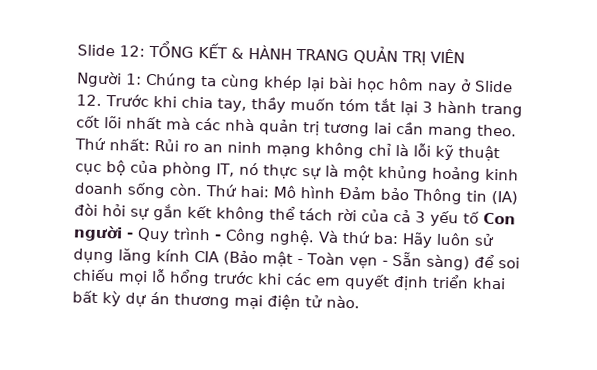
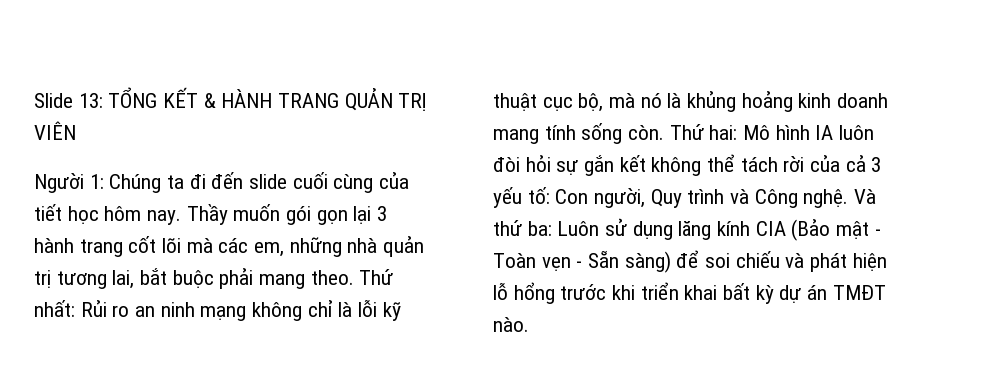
[77,44,145,57] Slide 12: -> [34,93,103,108] Slide 13:
[220,74,513,95] [76,94,396,113] cùng khép lại bài học hôm nay ở Slide 12. Trước khi chia tay, thầy muốn tóm tắt -> [189,172,410,193] [34,204,348,225] đi đến slide cuối cùng của tiết học hôm nay. Thầy muốn gói gọn
[126,116,162,130] nhất -> (182, 245) none
(221, 124) none -> [254,237,342,257] em, những
[374,121,424,135] lai cần -> [112,268,254,289] lai, bắt buộc phải
[106,160,374,181] bộ của phòng IT, nó thực sự là một -> [578,93,682,112] bộ, mà nó là
(123, 188) none -> [493,125,576,144] mang tính
[339,186,518,205] Đảm bảo Thông tin (IA) -> [815,125,875,140] IA luôn
[463,211,516,225] [73,225,133,242] tố Con người - -> [527,187,646,208] tố: Con người,
[214,234,221,241] - -> [730,189,750,204] và
[401,232,471,248] Hãy luôn -> [557,221,600,236] Luôn
[118,270,148,285] mọi -> [785,253,887,272] và phát hiện
[285,272,429,291] các em quyết định -> (636, 292) none
[174,293,323,311] thương mại điện tử -> [832,285,886,300] TMĐT

